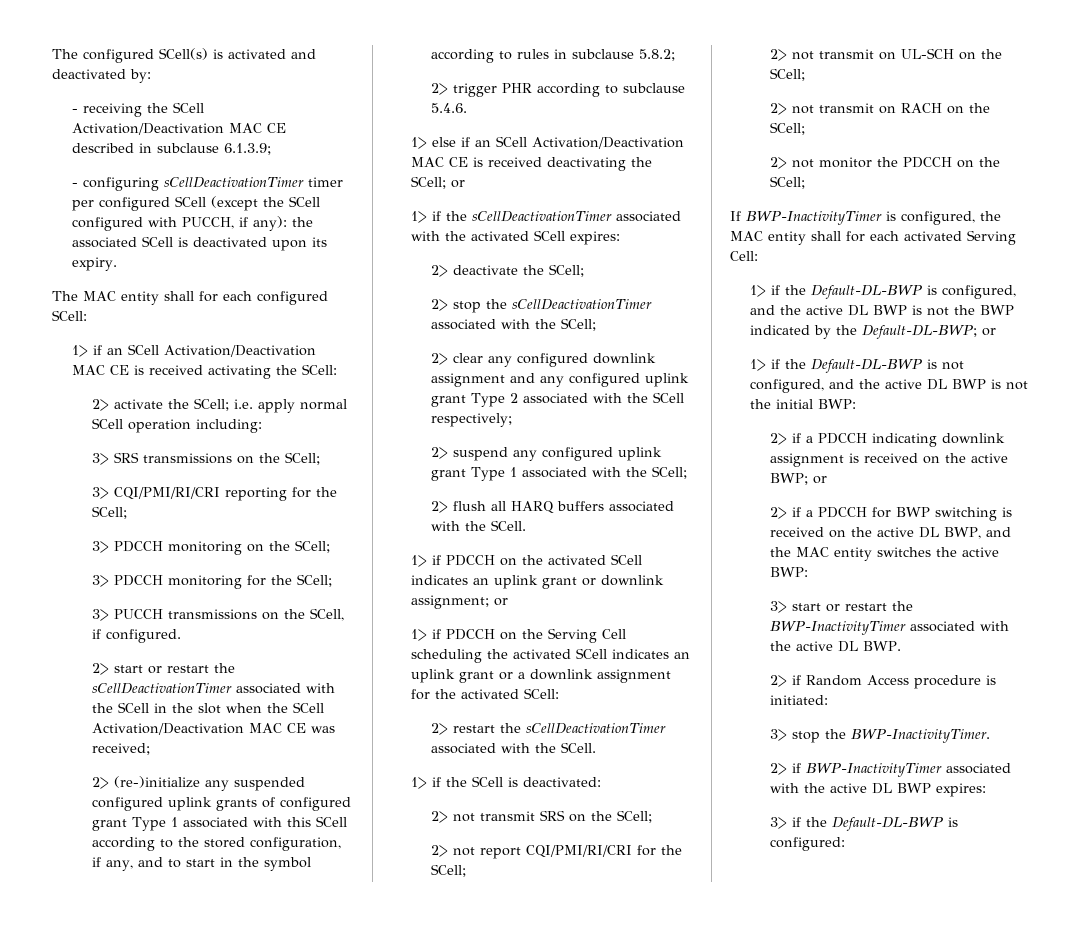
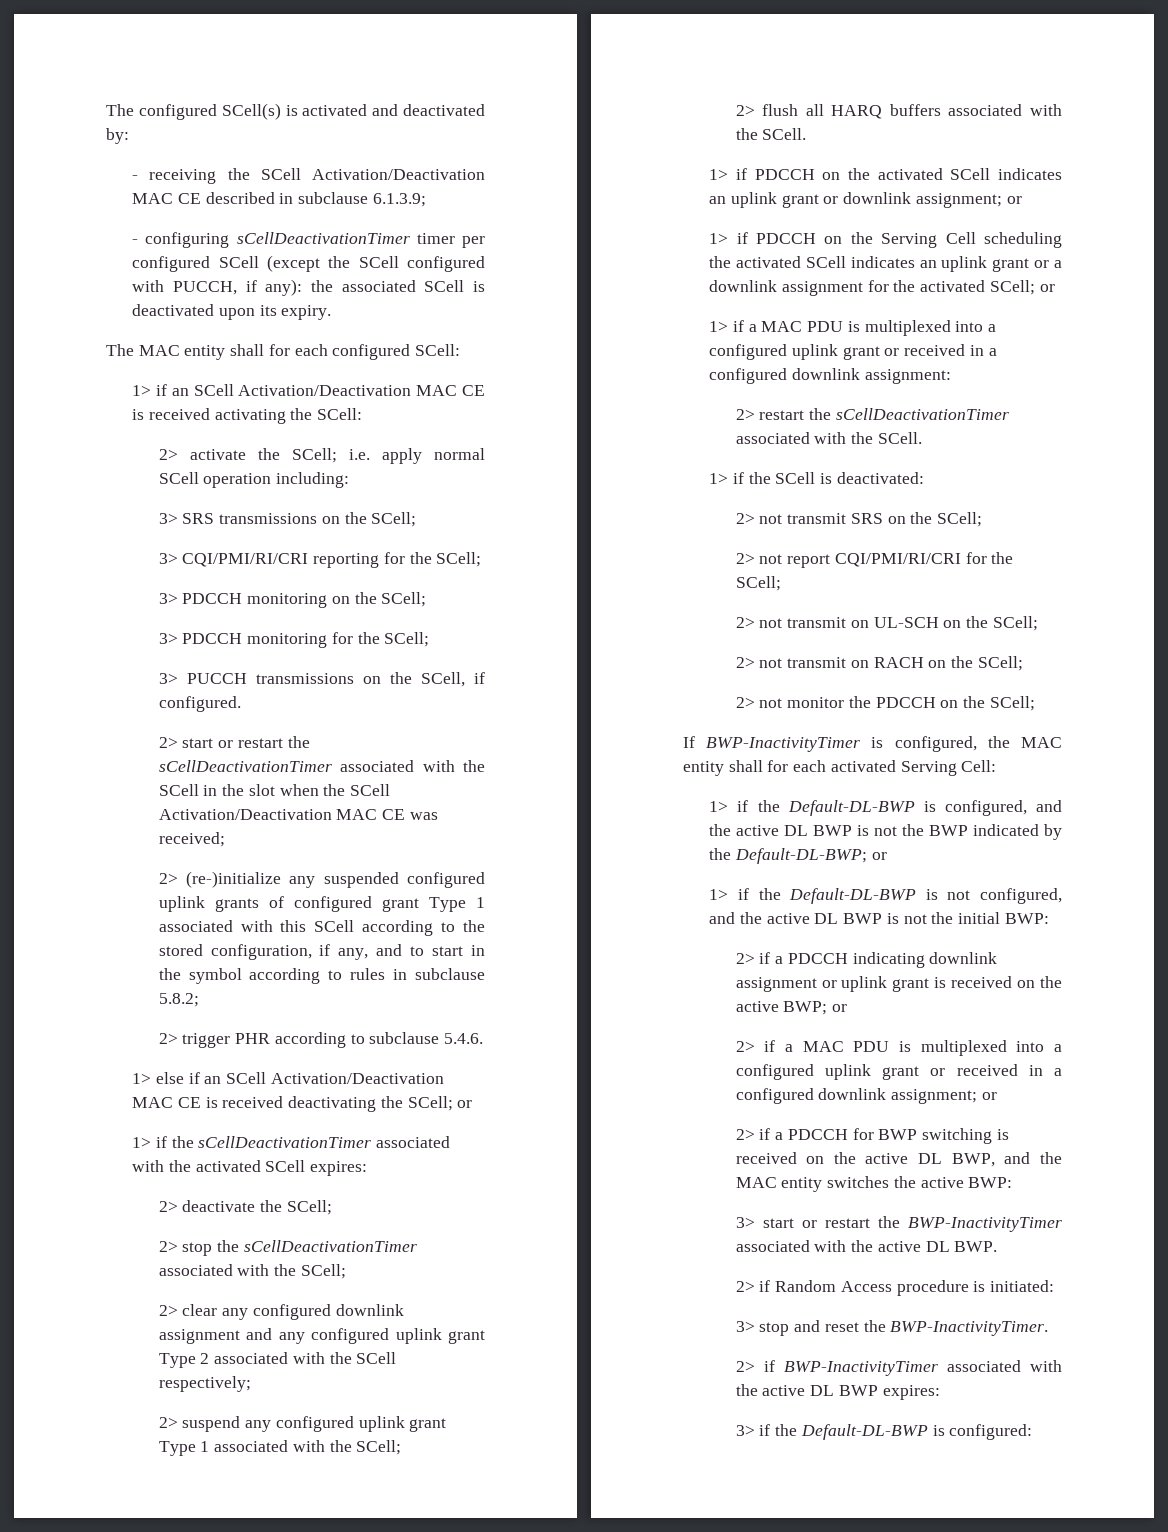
[524,688,560,699] SCell: -> [989,280,1055,295] [709,320,997,336] [709,344,997,360] [709,368,951,384] SCell; or // 1> if a MAC PDU is multiplexed into a configured uplink grant or received in a configured downlink assignment:
(845, 460) none -> [821,976,930,992] or uplink grant
(828, 480) none -> [735,1040,1062,1056] [735,1064,1062,1080] [735,1088,997,1104] // 2> if a MAC PDU is multiplexed into a configured uplink grant or received in a configured downlink assignment; or
(821, 737) none -> [794,1320,859,1332] and reset

